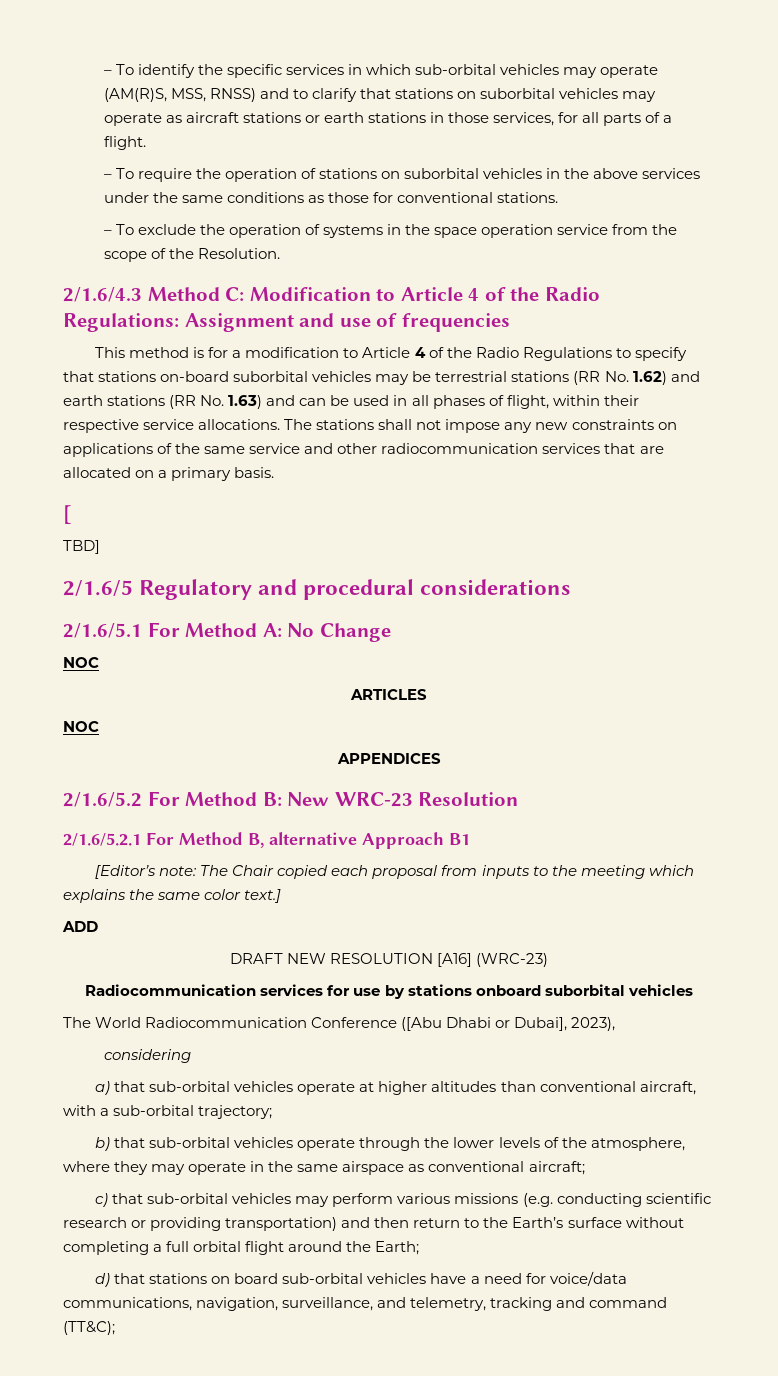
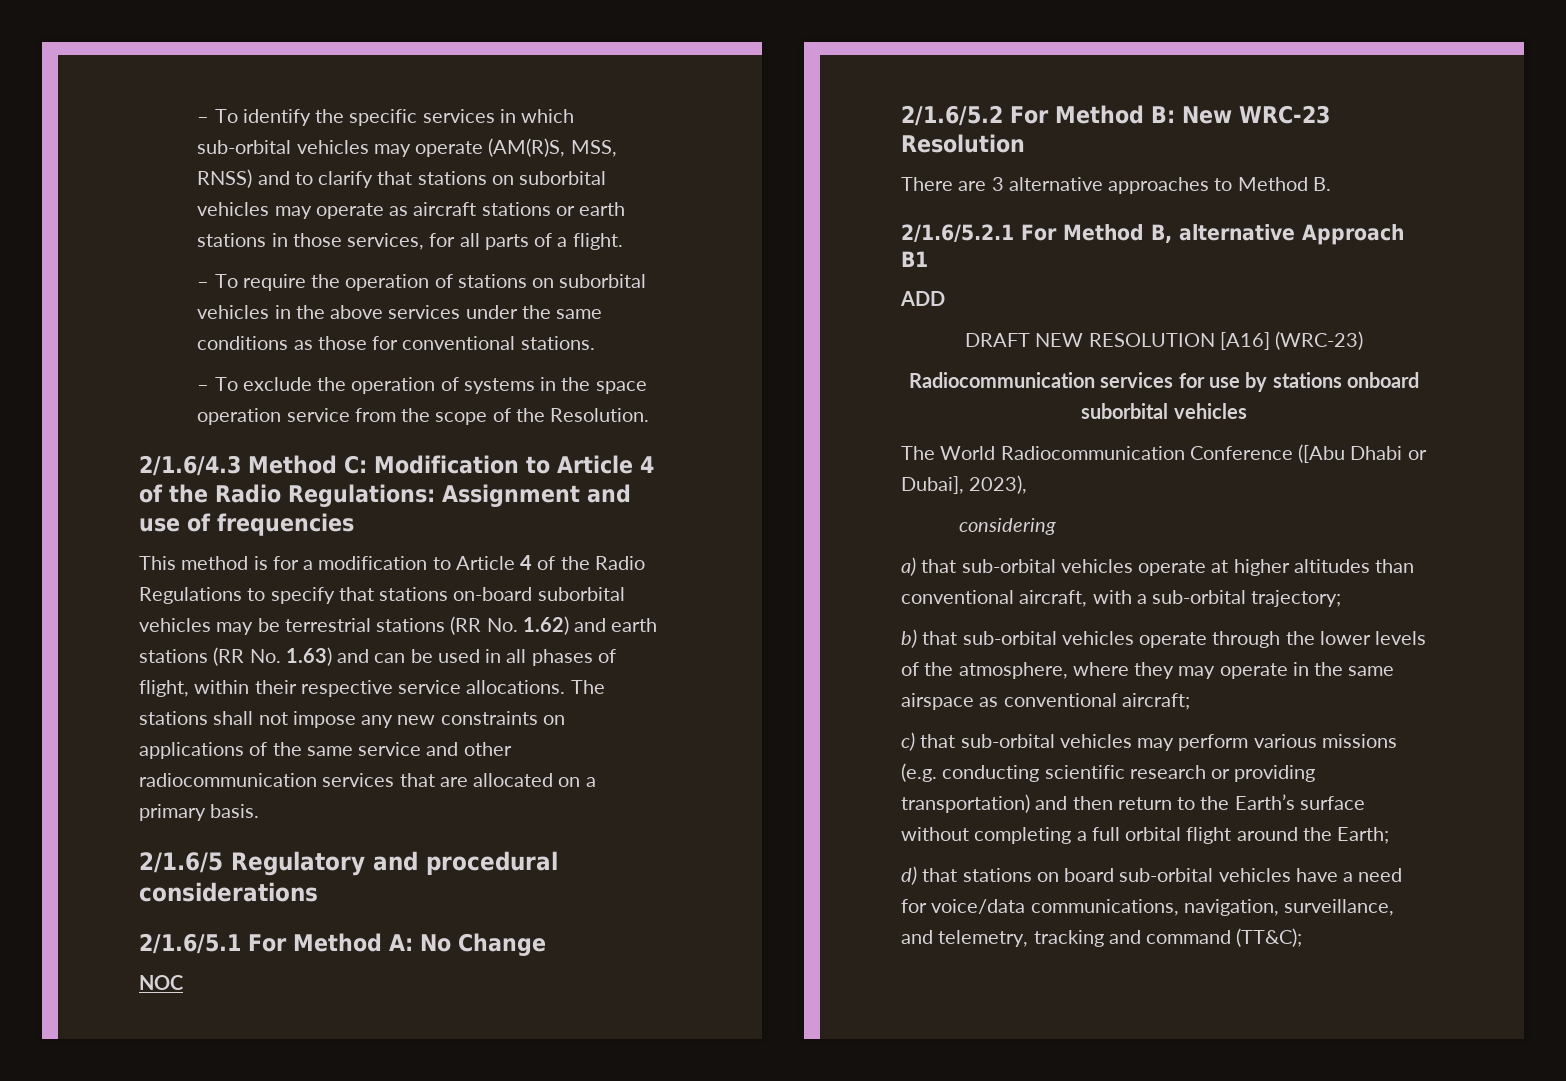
[63,505,71,524] [63,540,100,554] // [ // TBD] -> (260, 811) none
[350,689,427,700] [63,721,99,732] [336,753,441,764] // ARTICLES // NOC // APPENDICES -> (183, 982) none
(519, 799) none -> [901,177,1331,194] // There are 3 alternative approaches to Method B.
[95,865,694,879] [63,889,282,903] // [Editor’s note: The Chair copied each proposal from inputs to the meeting which explains the same color text.] -> (928, 259) none

